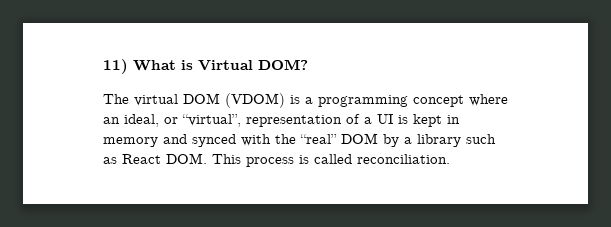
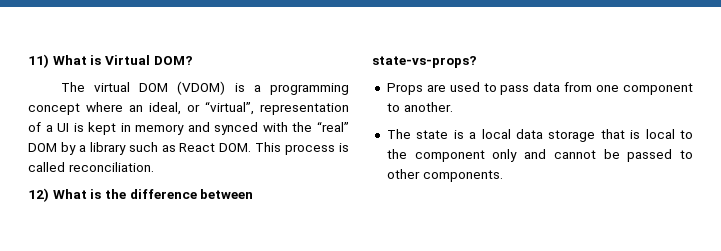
(450, 159) none -> [28,188,254,202] [372,56,477,68] [386,82,693,95] [386,102,453,112] [386,129,693,142] [386,149,693,162] [386,169,503,182] // 12) What is the difference between state-vs-props? // Props are used to pass data from one component to another. // The state is a local data storage that is local to the component only and cannot be passed to other components.

